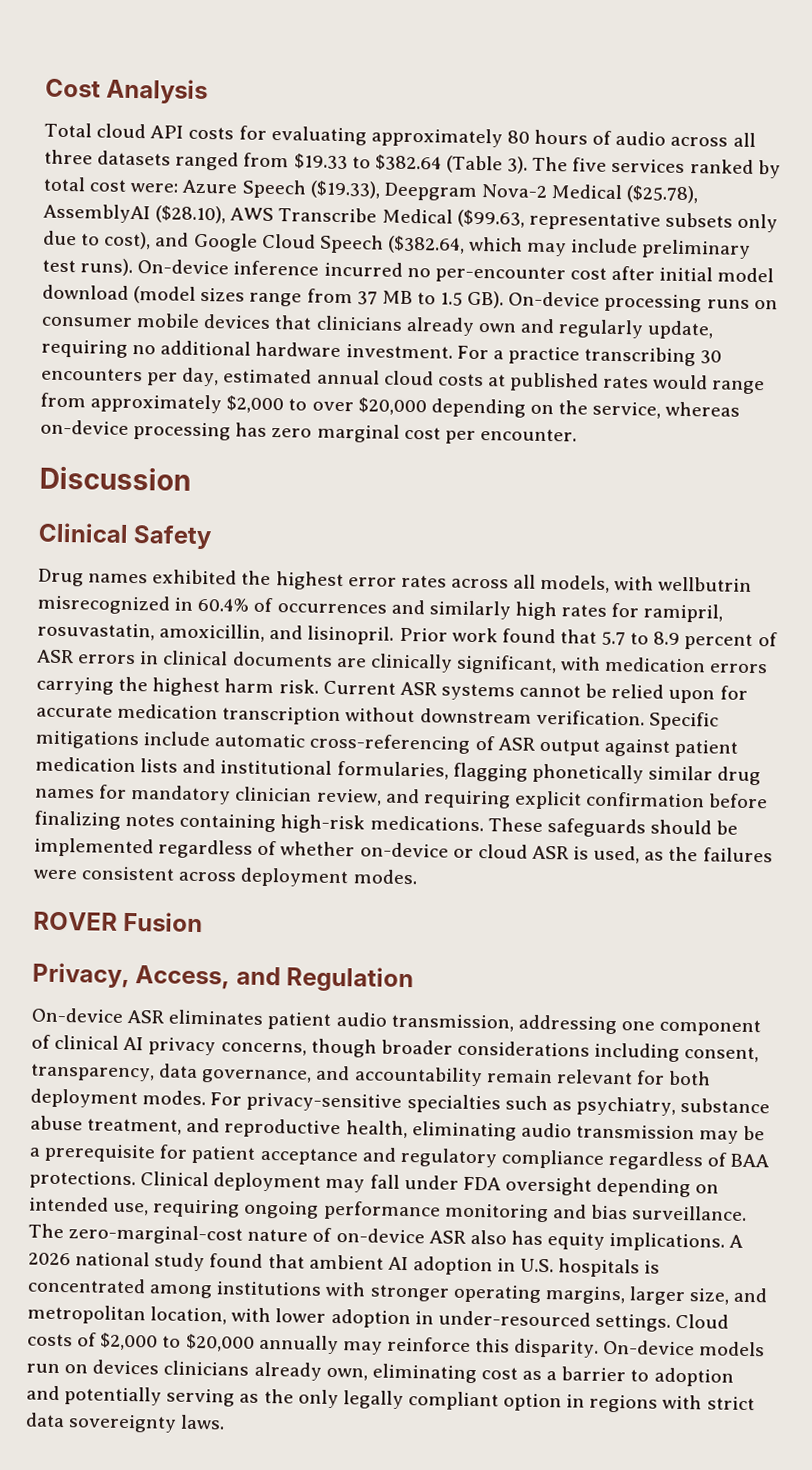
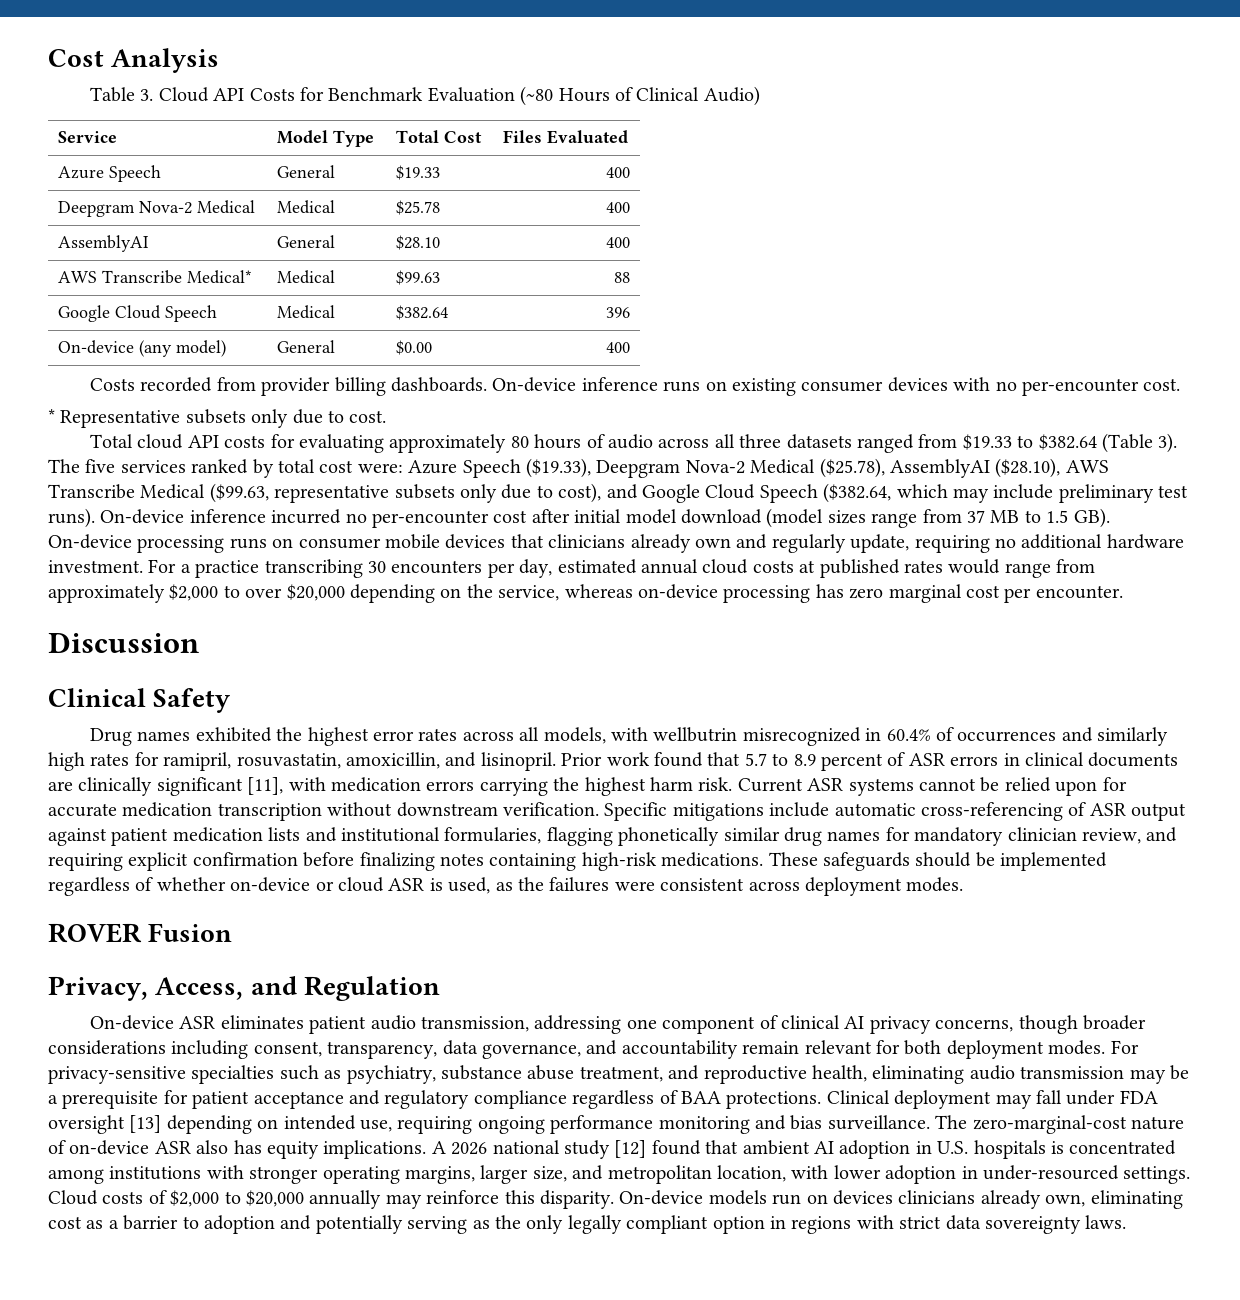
(209, 91) none -> [89,86,760,106] [57,131,117,143] [276,130,374,147] [395,130,482,143] [502,130,628,144] [57,165,161,182] [276,165,335,178] [395,165,440,180] [606,167,631,178] [57,200,255,217] [276,200,335,214] [395,200,440,215] [606,202,631,213] [57,235,149,252] [276,235,335,248] [395,235,440,250] [606,237,631,248] [57,270,252,284] [276,270,335,284] [395,270,440,285] [614,272,631,283] [57,305,217,322] [276,305,335,319] [395,305,448,320] [606,307,631,318] [57,340,226,357] [276,340,335,353] [395,340,432,355] [606,342,631,353] [89,377,1181,396] [48,409,387,428] // Table 3. Cloud API Costs for Benchmark Evaluation (~80 Hours of Clinical Audio) // Service | Model Type | Total Cost | Files Evaluated // Azure Speech | General | $19.33 | 400 // Deepgram Nova-2 Medical | Medical | $25.78 | 400 // AssemblyAI | General | $28.10 | 400 // AWS Transcribe Medical* | Medical | $99.63 | 88 // Google Cloud Speech | Medical | $382.64 | 396 // On-device (any model) | General | $0.00 | 400 // Costs recorded from provider billing dashboards. On-device inference runs on existing consumer devices with no per-encounter cost. // * Representative subsets only due to cost.
[455,654,557,675] significant, -> [156,777,284,796] significant [11],
(592, 1186) none -> [129,1115,162,1133] [13]
(206, 1262) none -> [614,1140,647,1158] [12]

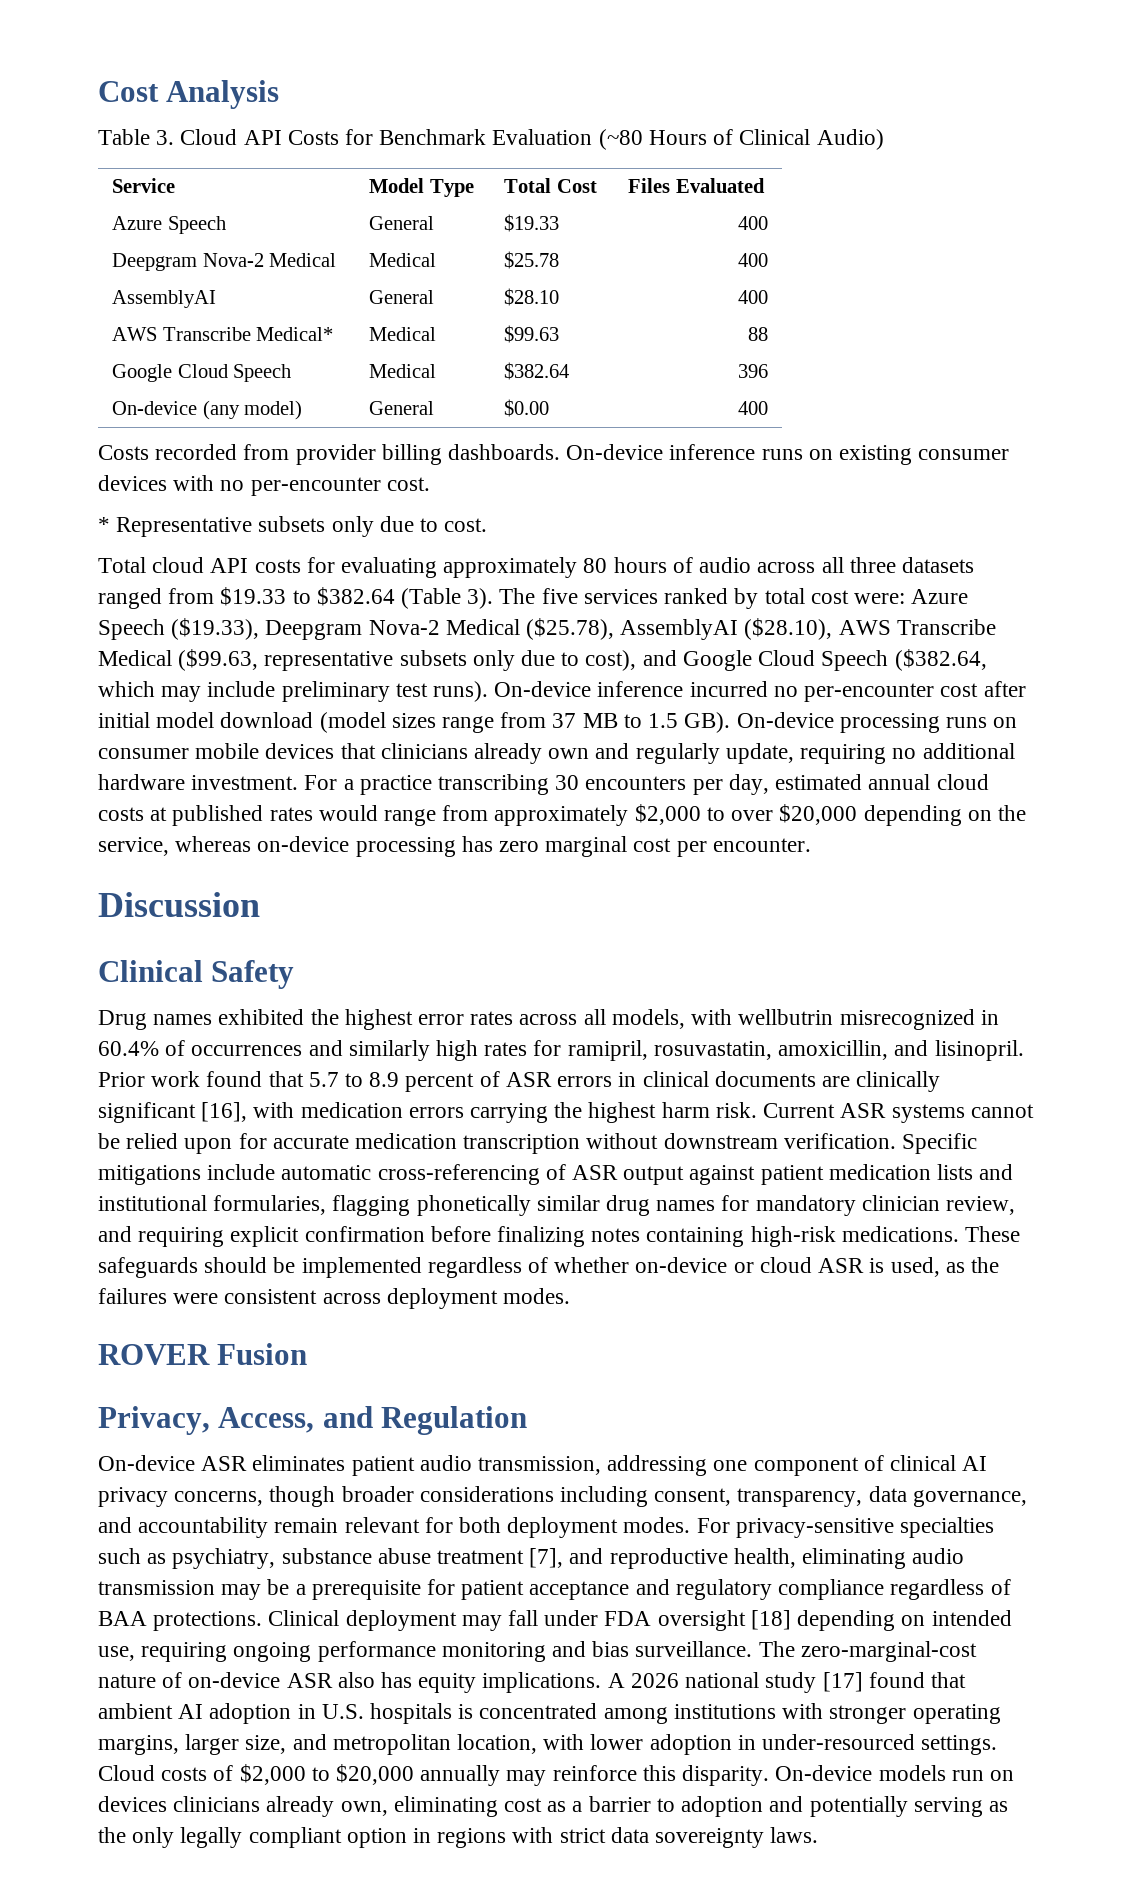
[247,777,284,795] [11], -> [201,1102,248,1122] [16],
[579,1066,663,1082] treatment, -> [437,1548,564,1568] treatment [7],
[129,1115,162,1133] [13] -> [750,1610,791,1630] [18]
[614,1140,647,1158] [12] -> [822,1672,863,1692] [17]

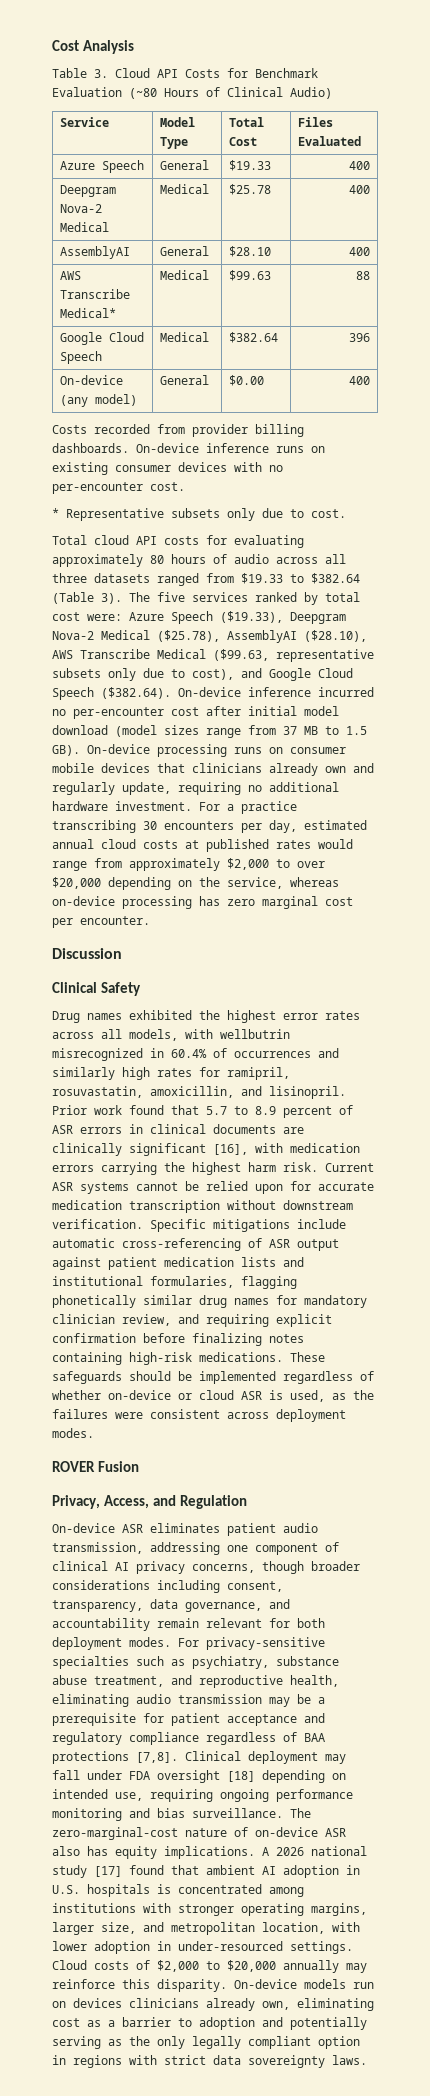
[894,649,987,671] [98,681,489,702] ($382.64, which may include preliminary test runs). -> [101,687,171,699] ($382.64).
[437,1548,564,1568] treatment [7], -> [94,1676,164,1687] treatment,
[153,1611,263,1631] protections. -> [52,1751,178,1764] protections [7,8].

